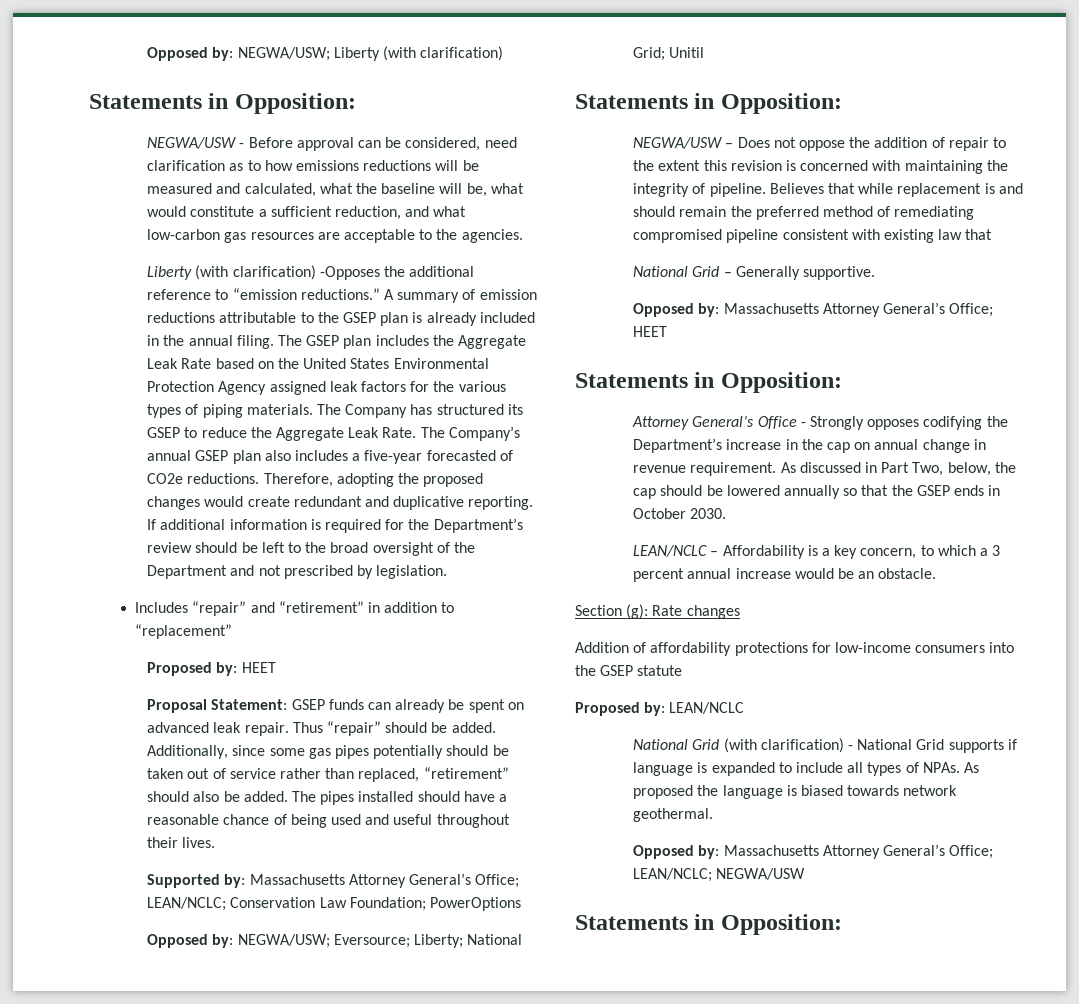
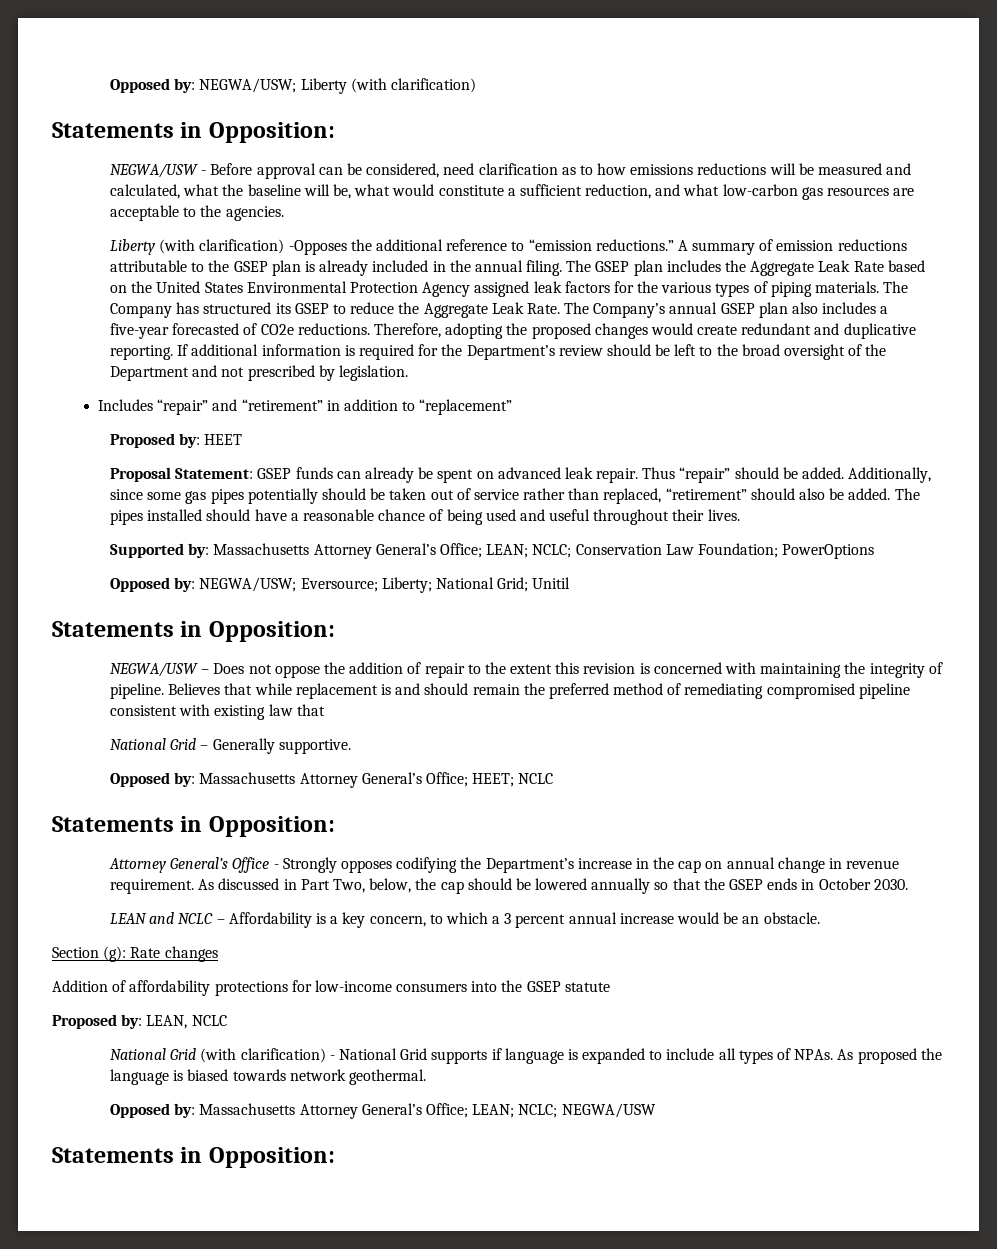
[147,897,227,911] LEAN/NCLC; -> [486,544,572,558] LEAN; NCLC;
[633,326,668,337] HEET -> [472,773,554,787] HEET; NCLC
[633,545,708,557] LEAN/NCLC -> [110,912,214,924] LEAN and NCLC
[669,702,745,714] LEAN/NCLC -> [146,1015,227,1029] LEAN, NCLC
[633,868,713,882] LEAN/NCLC; -> [472,1104,558,1118] LEAN; NCLC;

